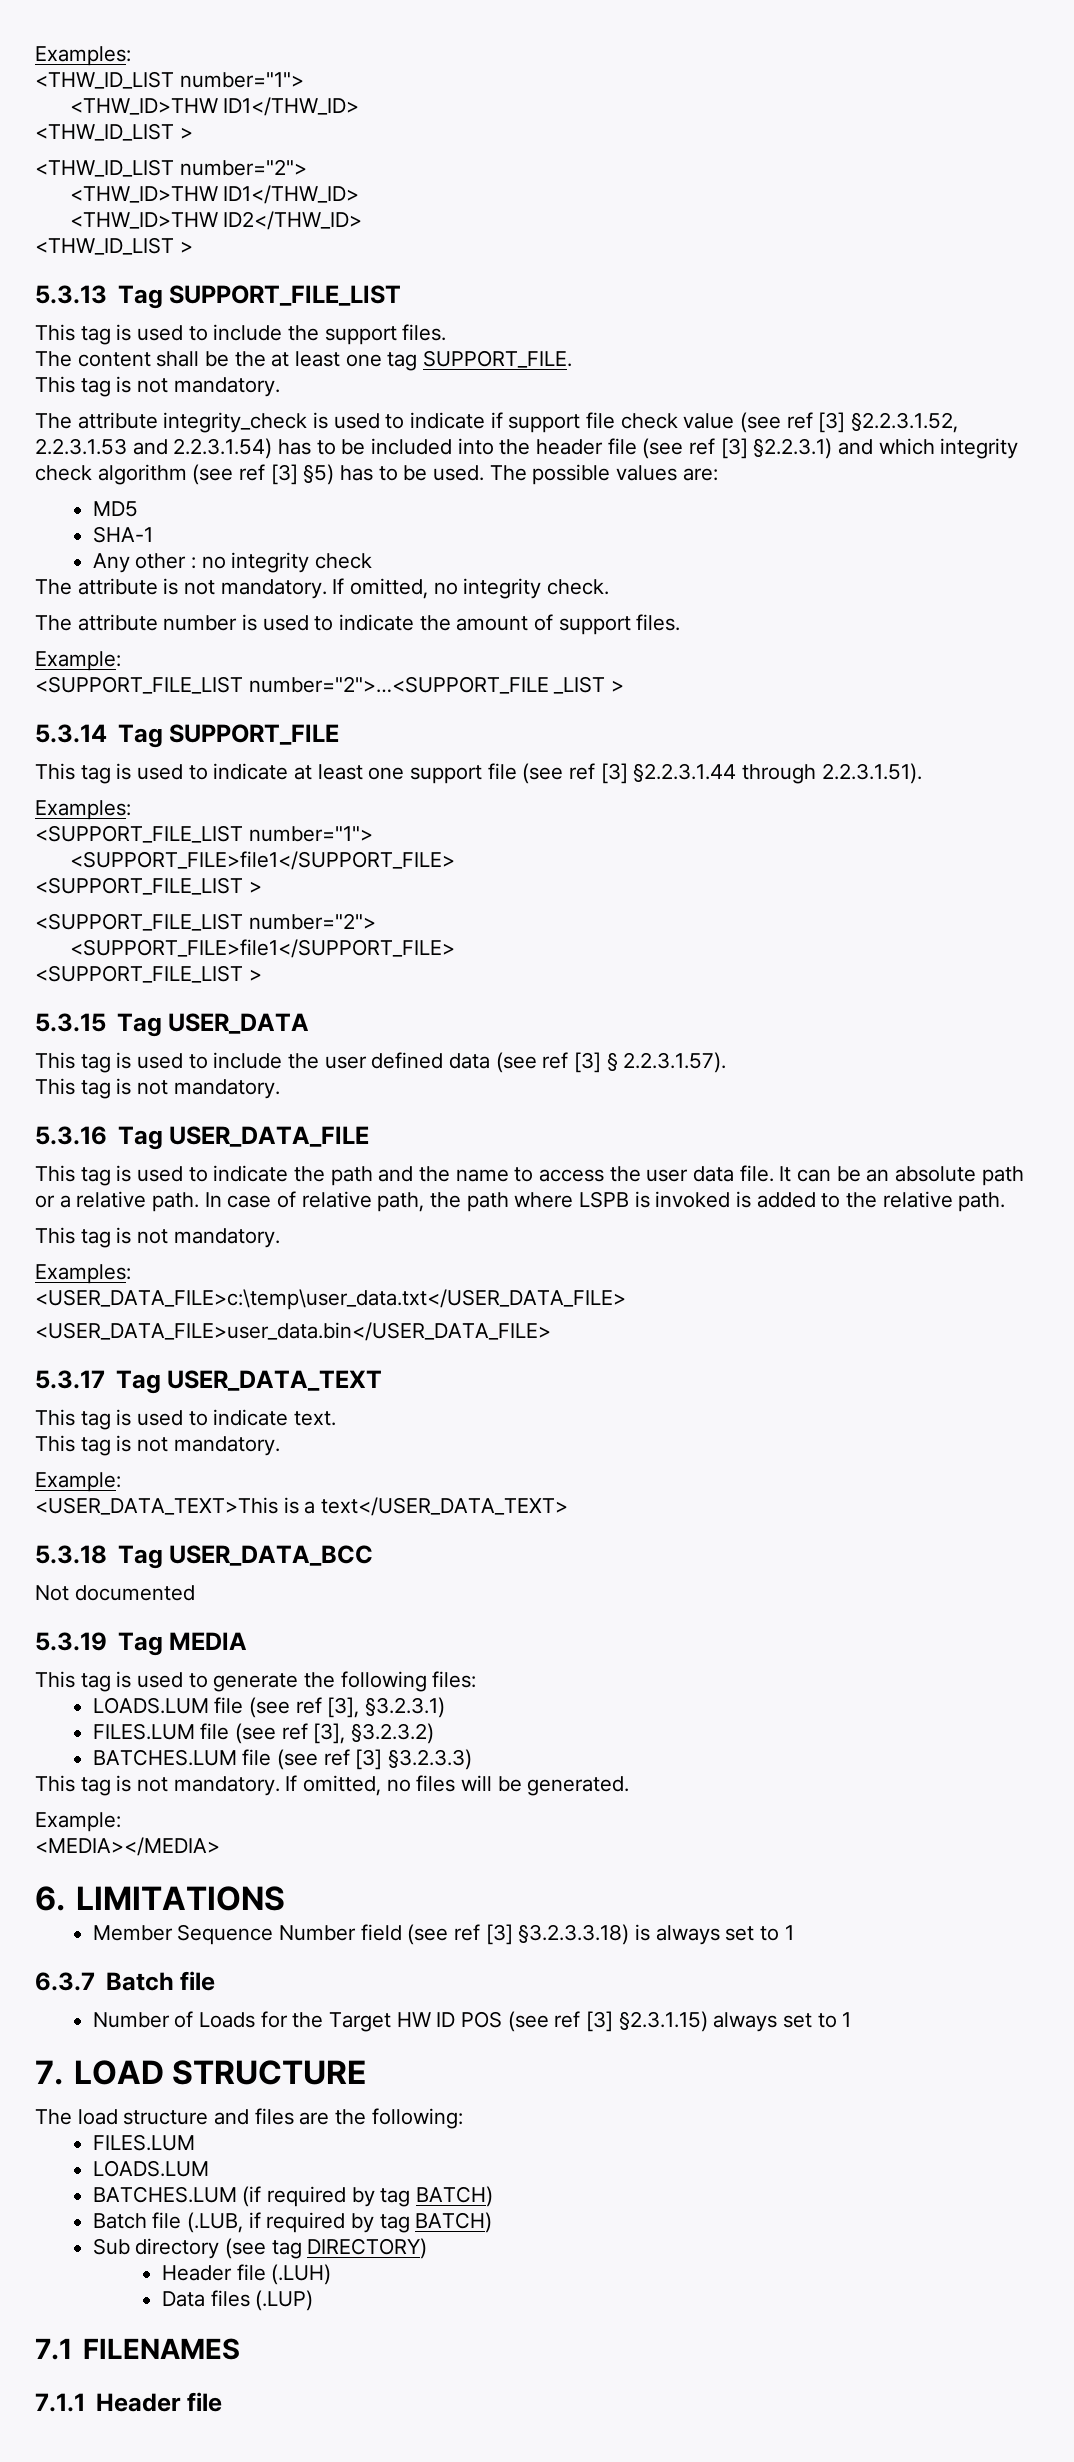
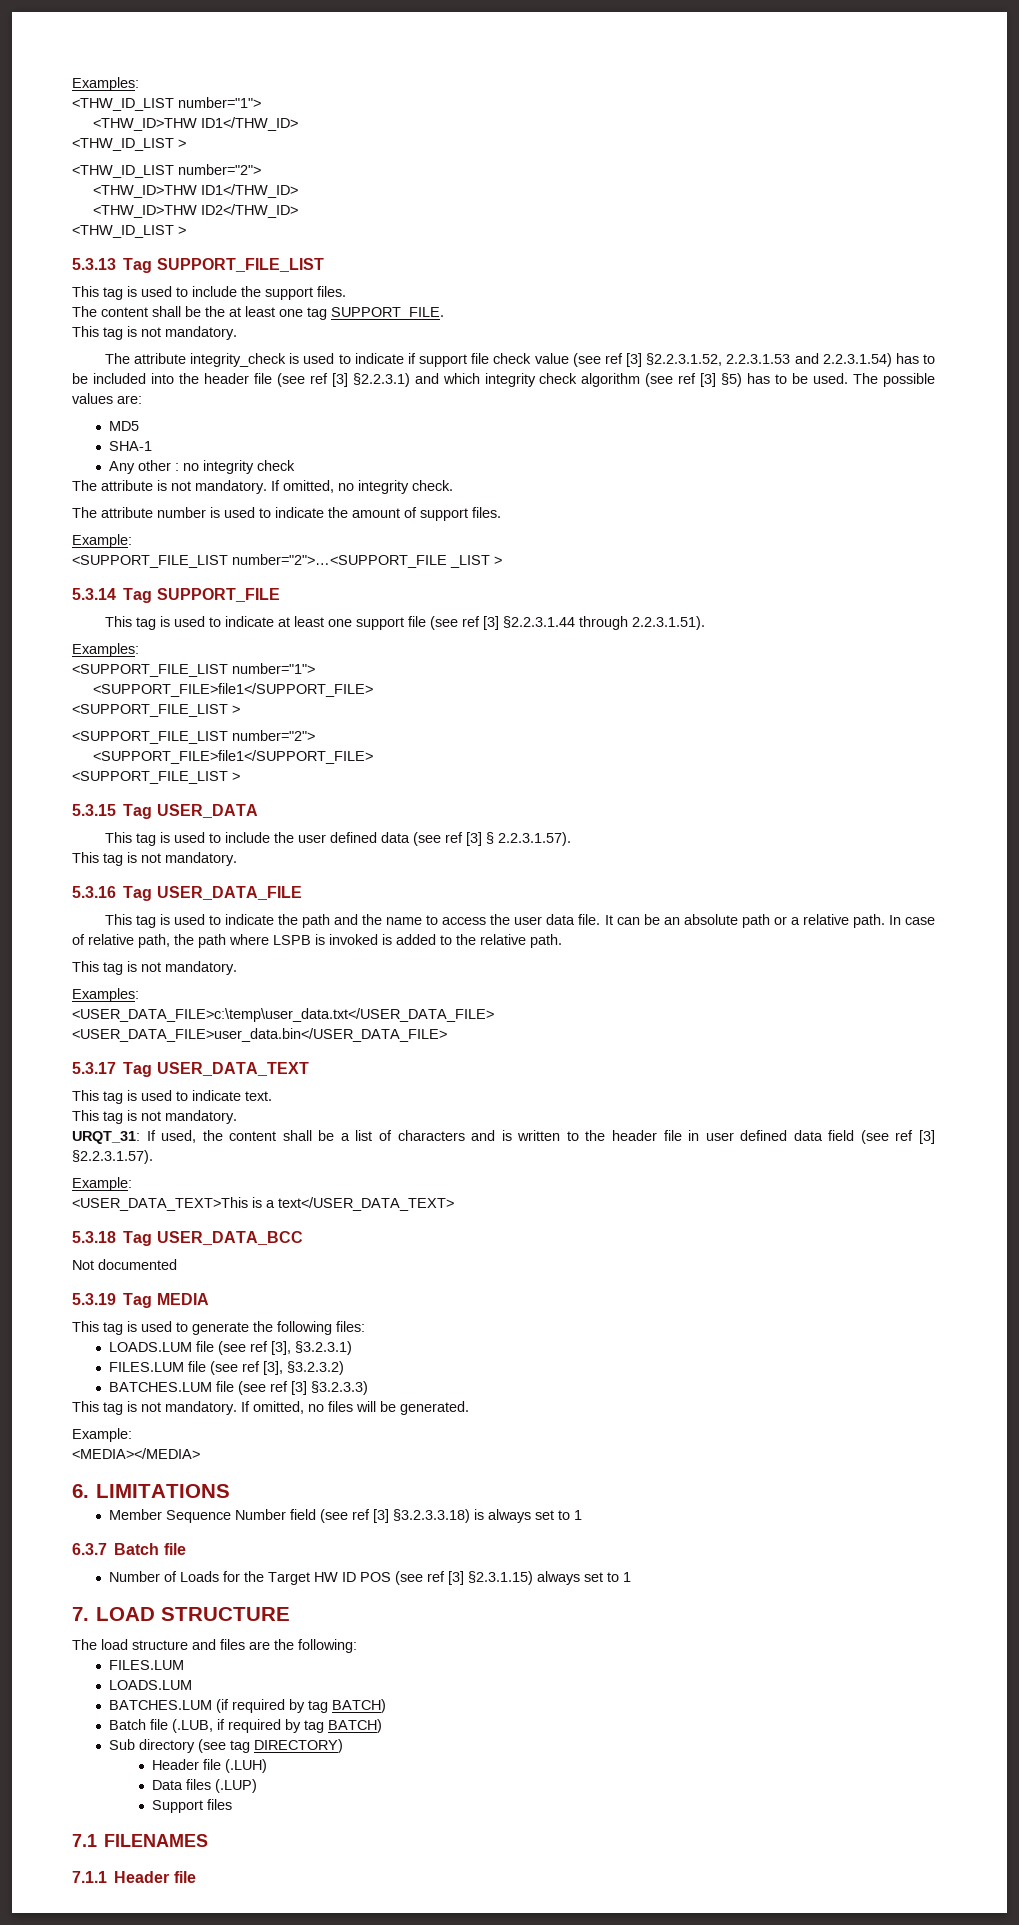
(280, 1446) none -> [72,1130,935,1144] [72,1150,153,1164] // URQT_31: If used, the content shall be a list of characters and is written to the header file in user defined data field (see ref [3] §2.2.3.1.57).
(314, 2300) none -> [152,1799,233,1813] // Support files

